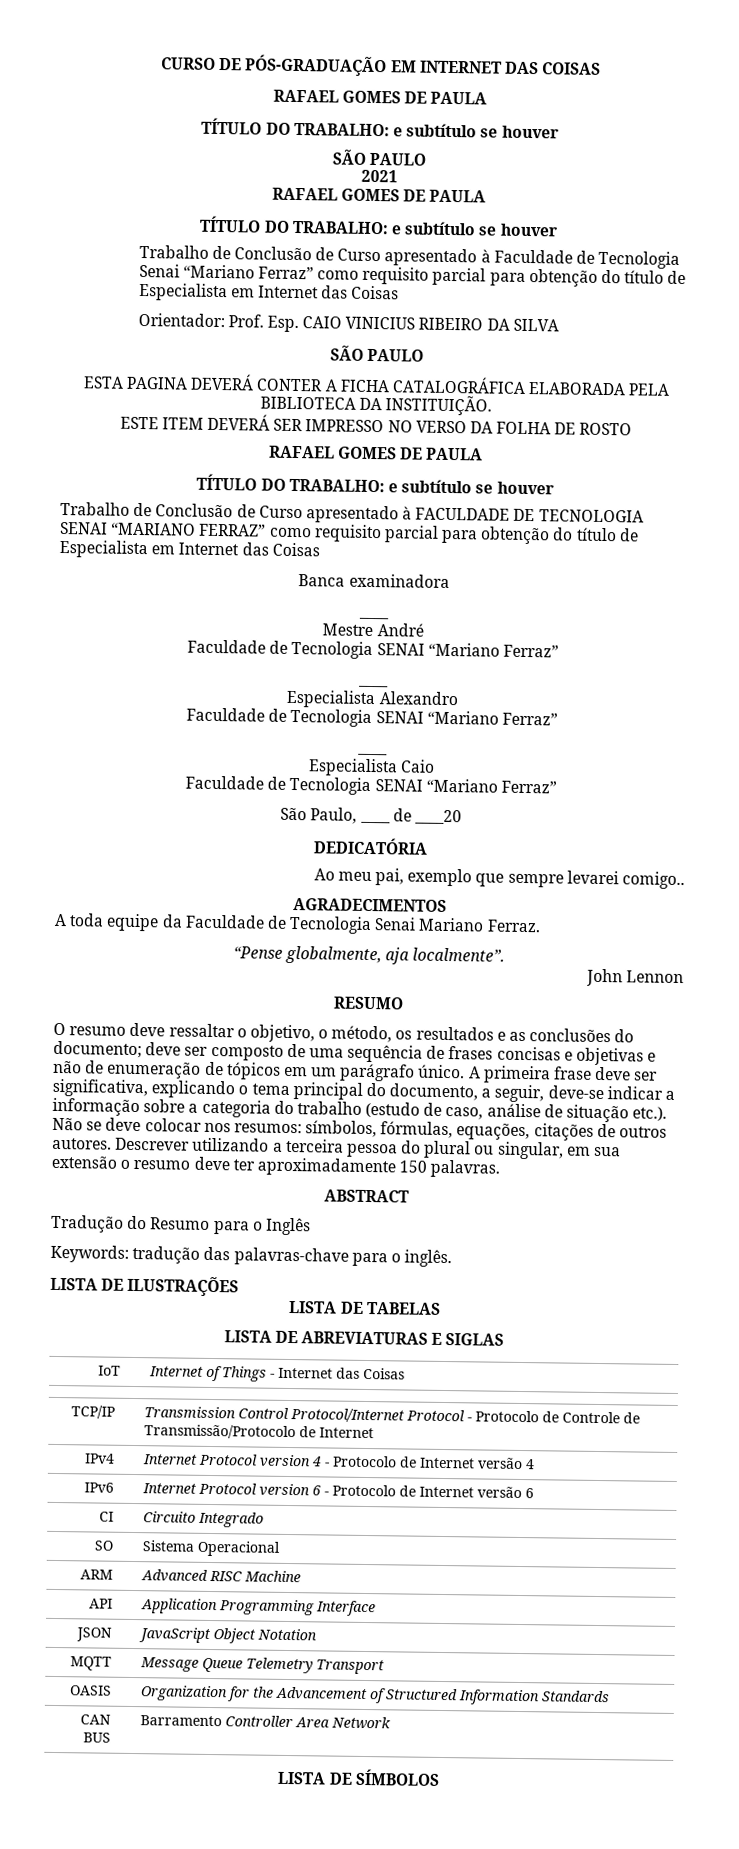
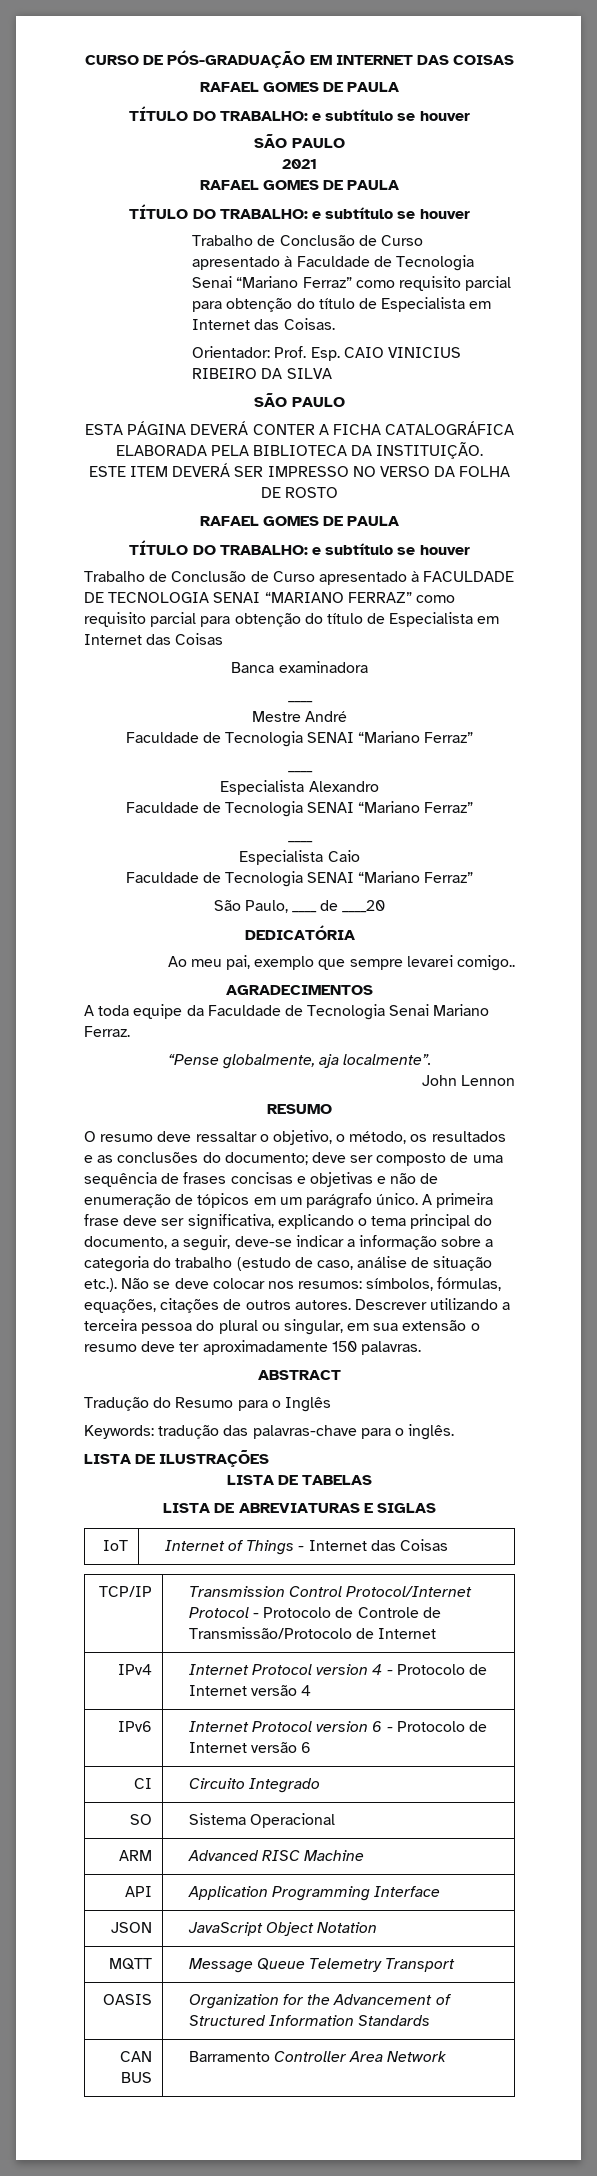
[351,285,400,300] Coisas -> [283,318,335,330] Coisas.
[125,376,188,390] PAGINA -> [127,421,187,435] PÁGINA
[277,1768,440,1786] // LISTA DE SÍMBOLOS -> (447, 2056) none

